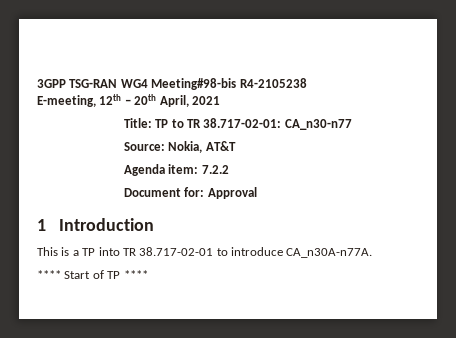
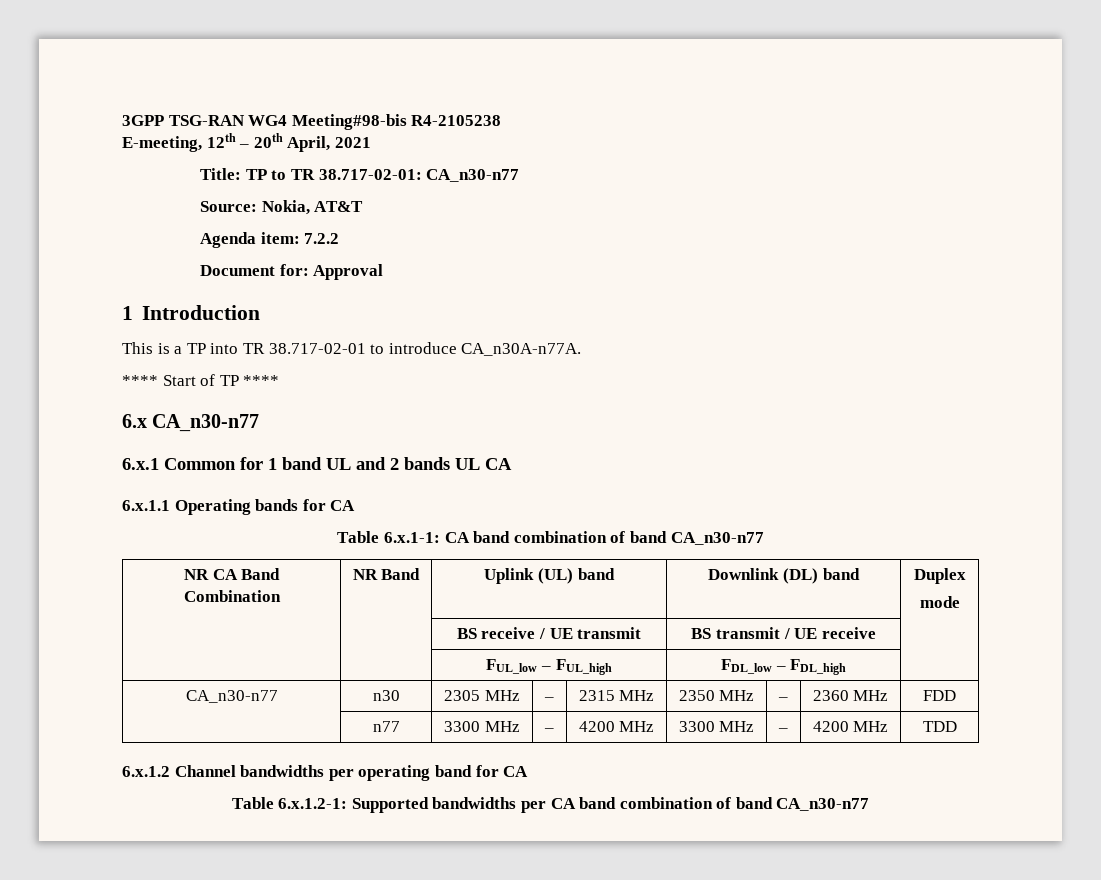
(148, 274) none -> [122,414,260,432] [122,457,512,470] [122,499,356,515] [337,531,764,545] [183,568,281,580] [183,590,281,602] [352,568,421,580] [484,568,615,584] [708,568,860,584] [913,568,966,584] [919,596,960,608] [456,627,642,639] [691,627,876,639] [486,659,612,675] [720,659,847,675] [185,690,278,703] [372,690,400,701] [444,690,520,701] [544,697,554,701] [578,690,655,701] [678,690,755,701] [778,697,788,701] [812,690,889,701] [923,690,956,701] [372,721,400,732] [444,721,520,732] [544,728,554,732] [578,721,655,732] [678,721,755,732] [778,728,788,732] [812,721,889,732] [922,721,957,732] [122,765,529,781] [231,797,870,813] // 6.x CA_n30-n77 // 6.x.1 Common for 1 band UL and 2 bands UL CA // 6.x.1.1 Operating bands for CA // Table 6.x.1-1: CA band combination of band CA_n30-n77 // NR CA Band Combination | NR Band | Uplink (UL) band | Downlink (DL) band | Duplex // mode // | | BS receive / UE transmit | BS transmit / UE receive | // | | FUL_low – FUL_high | FDL_low – FDL_high | // CA_n30-n77 | n30 | 2305 MHz | – | 2315 MHz | 2350 MHz | – | 2360 MHz | FDD // | n77 | 3300 MHz | – | 4200 MHz | 3300 MHz | – | 4200 MHz | TDD // 6.x.1.2 Channel bandwidths per operating band for CA // Table 6.x.1.2-1: Supported bandwidths per CA band combination of band CA_n30-n77

